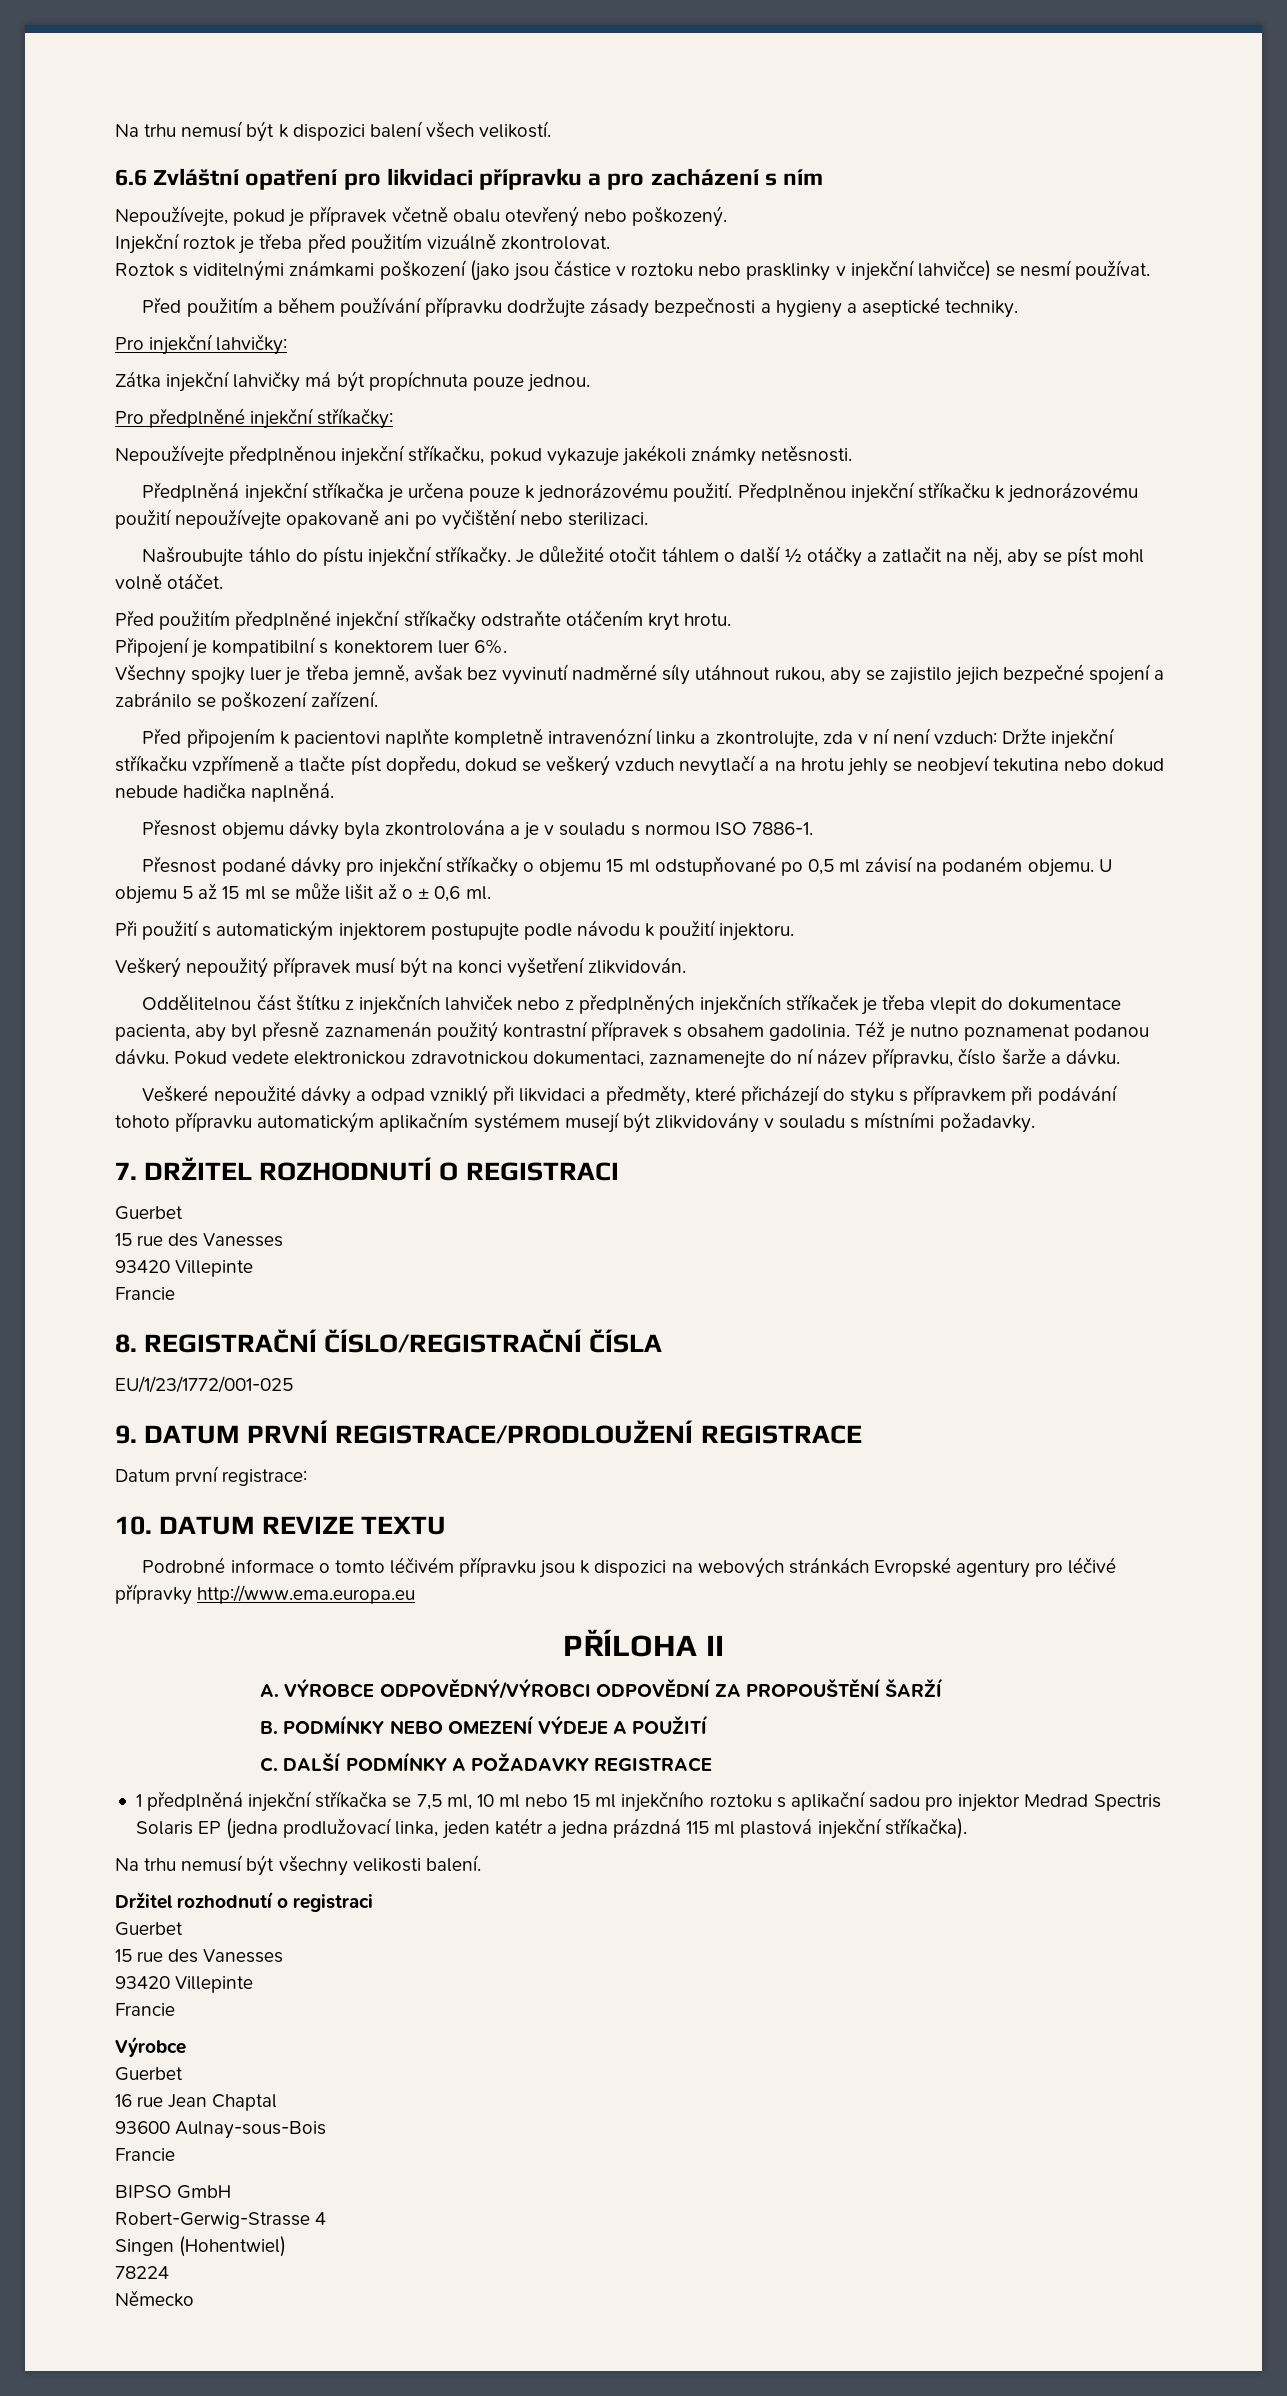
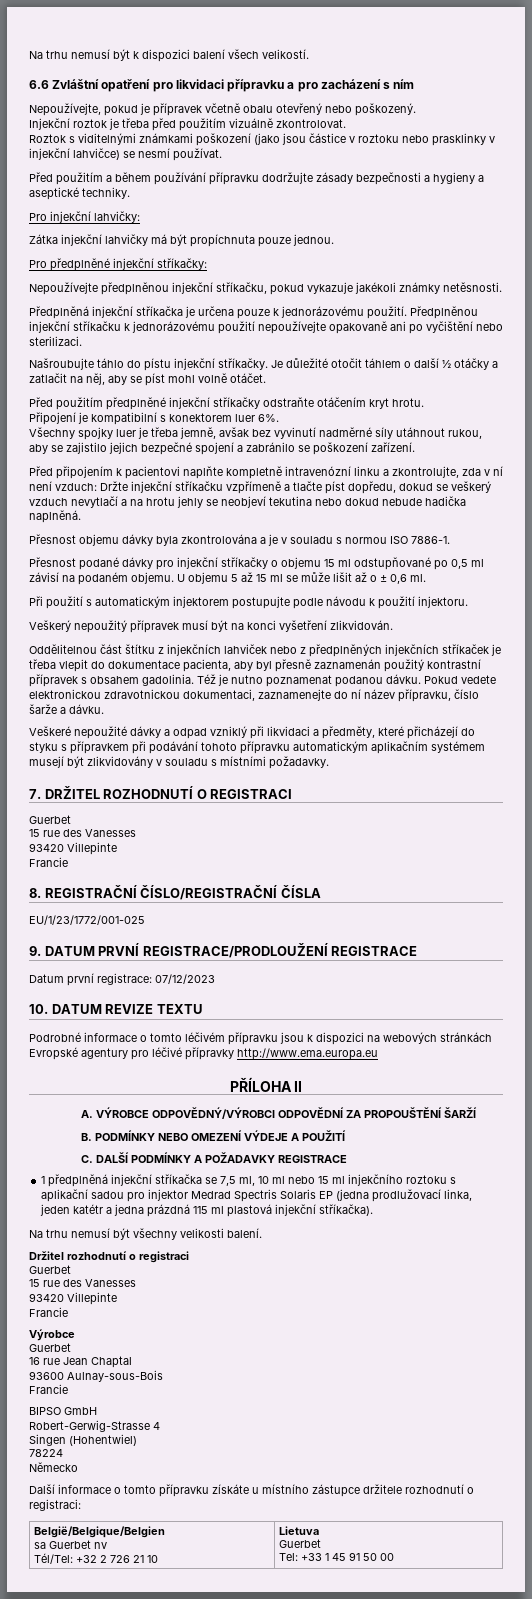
(308, 1477) none -> [155,974,215,984] 07/12/2023
(194, 2298) none -> [29,1484,474,1497] [29,1499,81,1511] [33,1526,165,1538] [33,1540,107,1549] [33,1553,158,1564] [278,1526,319,1535] [278,1539,321,1548] [278,1552,394,1561] // Další informace o tomto přípravku získáte u místního zástupce držitele rozhodnutí o registraci: // België/Belgique/Belgien // sa Guerbet nv // Tél/Tel: +32 2 726 21 10 | Lietuva // Guerbet // Tel: +33 1 45 91 50 00

